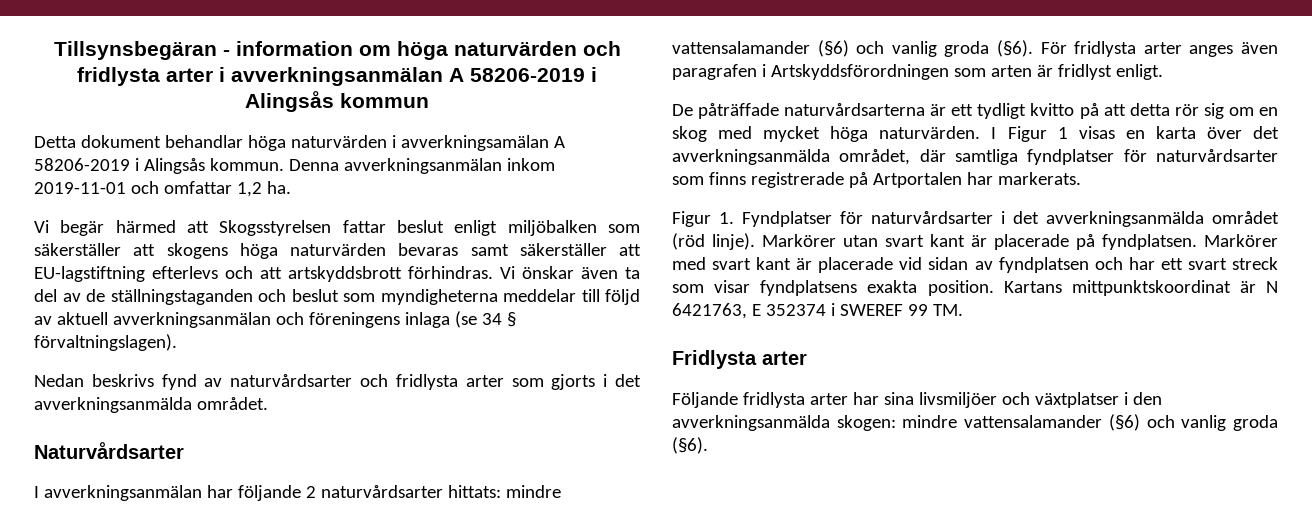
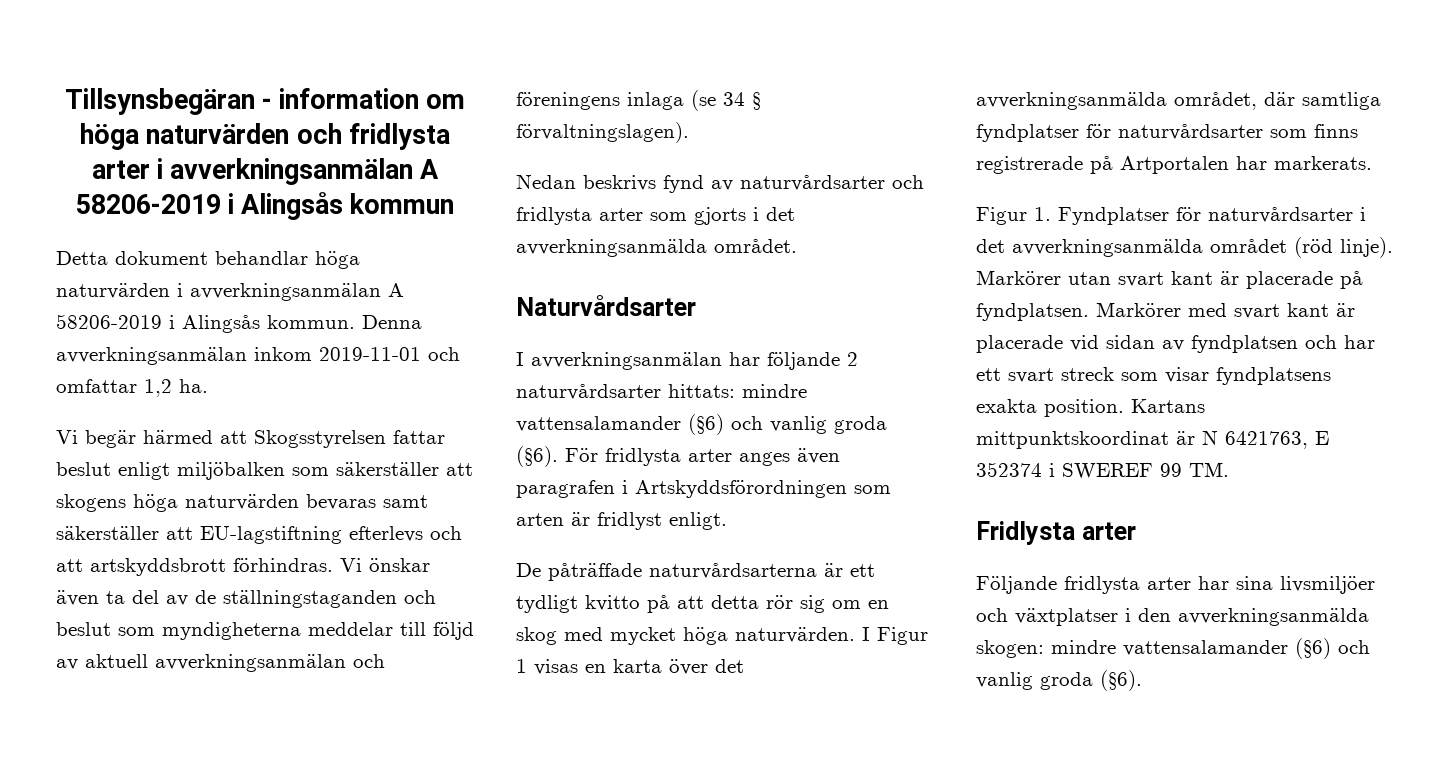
[400,135,549,151] avverkningsamälan -> [190,283,381,301] avverkningsanmälan

